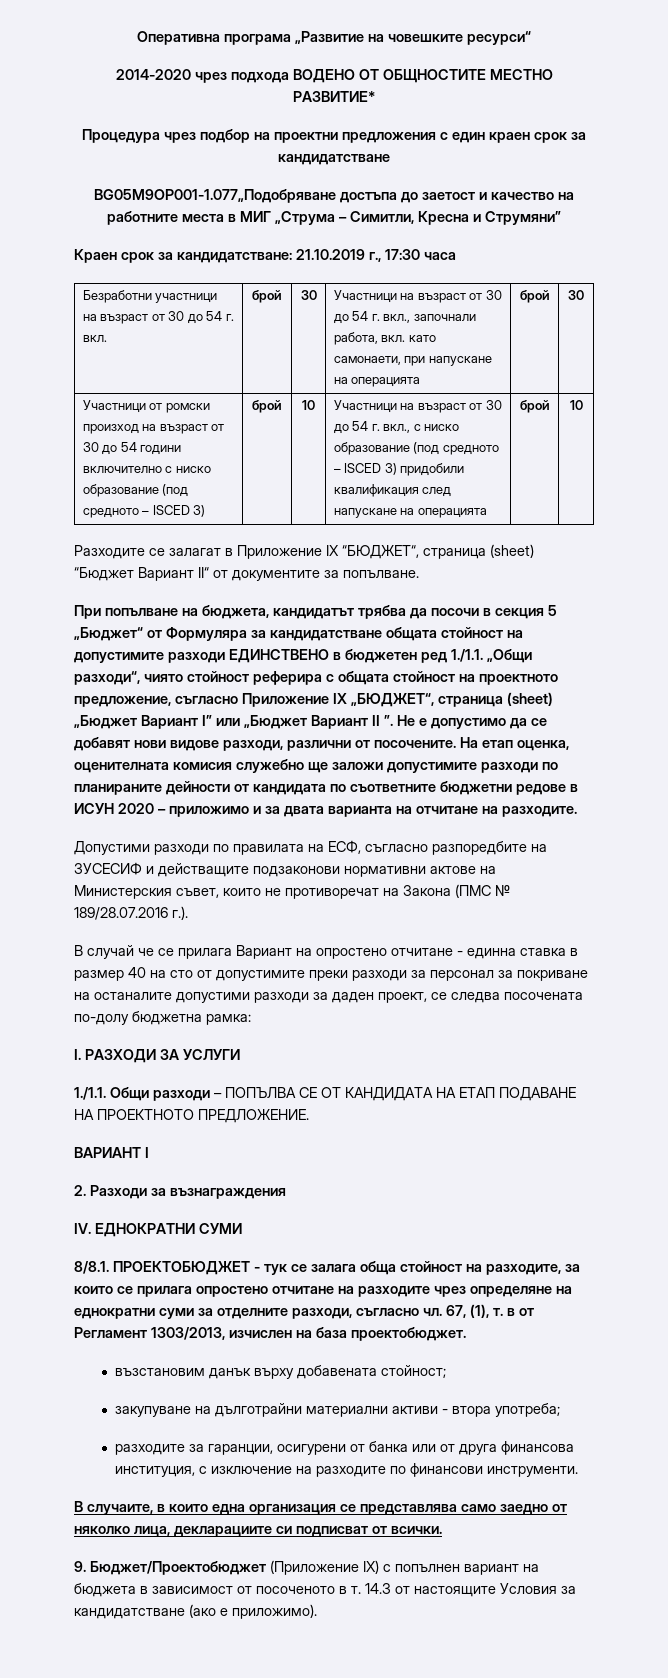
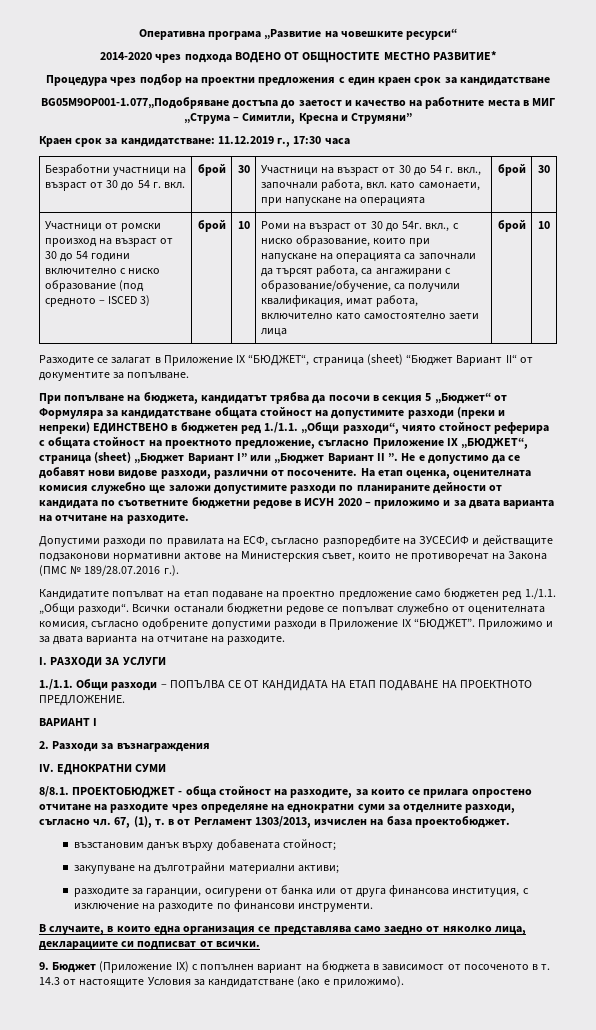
[296,249,365,260] 21.10.2019 -> [217,136,274,144] 11.12.2019
[333,400,502,413] [333,421,380,434] Участници на възраст от 30 до 54 г. -> [260,221,423,232] Роми на възраст от 30 до 54г.
[333,442,499,455] [333,463,465,476] [333,484,452,497] [333,508,487,518] образование (под средното – ISCED 3) придобили квалификация след напускане на операцията -> [295,235,431,247] [260,253,476,262] [260,265,451,277] [260,280,461,292] [260,295,419,307] [260,313,480,320] [260,328,287,337] образование, които при напускане на операцията са започнали да търсят работа, са ангажирани с образование/обучение, са получили квалификация, имат работа, включително като самостоятелно заети лица
(225, 657) none -> [456,407,506,419] [39,422,90,434] (преки и непреки)
[74,945,578,959] [74,967,588,981] [74,992,583,1003] [74,1011,251,1025] В случай че се прилага Вариант на опростено отчитане - единна ставка в размер 40 на сто от допустимите преки разходи за персонал за покриване на останалите допустими разходи за даден проект, се следва посочената по-долу бюджетна рамка: -> [39,588,556,600] [39,603,546,615] [39,618,554,630] [39,636,286,645] Кандидатите попълват на етап подаване на проектно предложение само бюджетен ред 1./1.1. „Общи разходи“. Всички останали бюджетни редове се попълват служебно от оценителната комисия, съгласно одобрените допустими разходи в Приложение IX “БЮДЖЕТ”. Приложимо и за двата варианта на отчитане на разходите.
[264,1264,356,1275] тук се залага -> (183, 793) none
[392,1403,561,1417] активи - втора употреба; -> [297,865,339,874] активи;
[90,1561,266,1575] Бюджет/Проектобюджет -> [52,962,97,973] Бюджет

